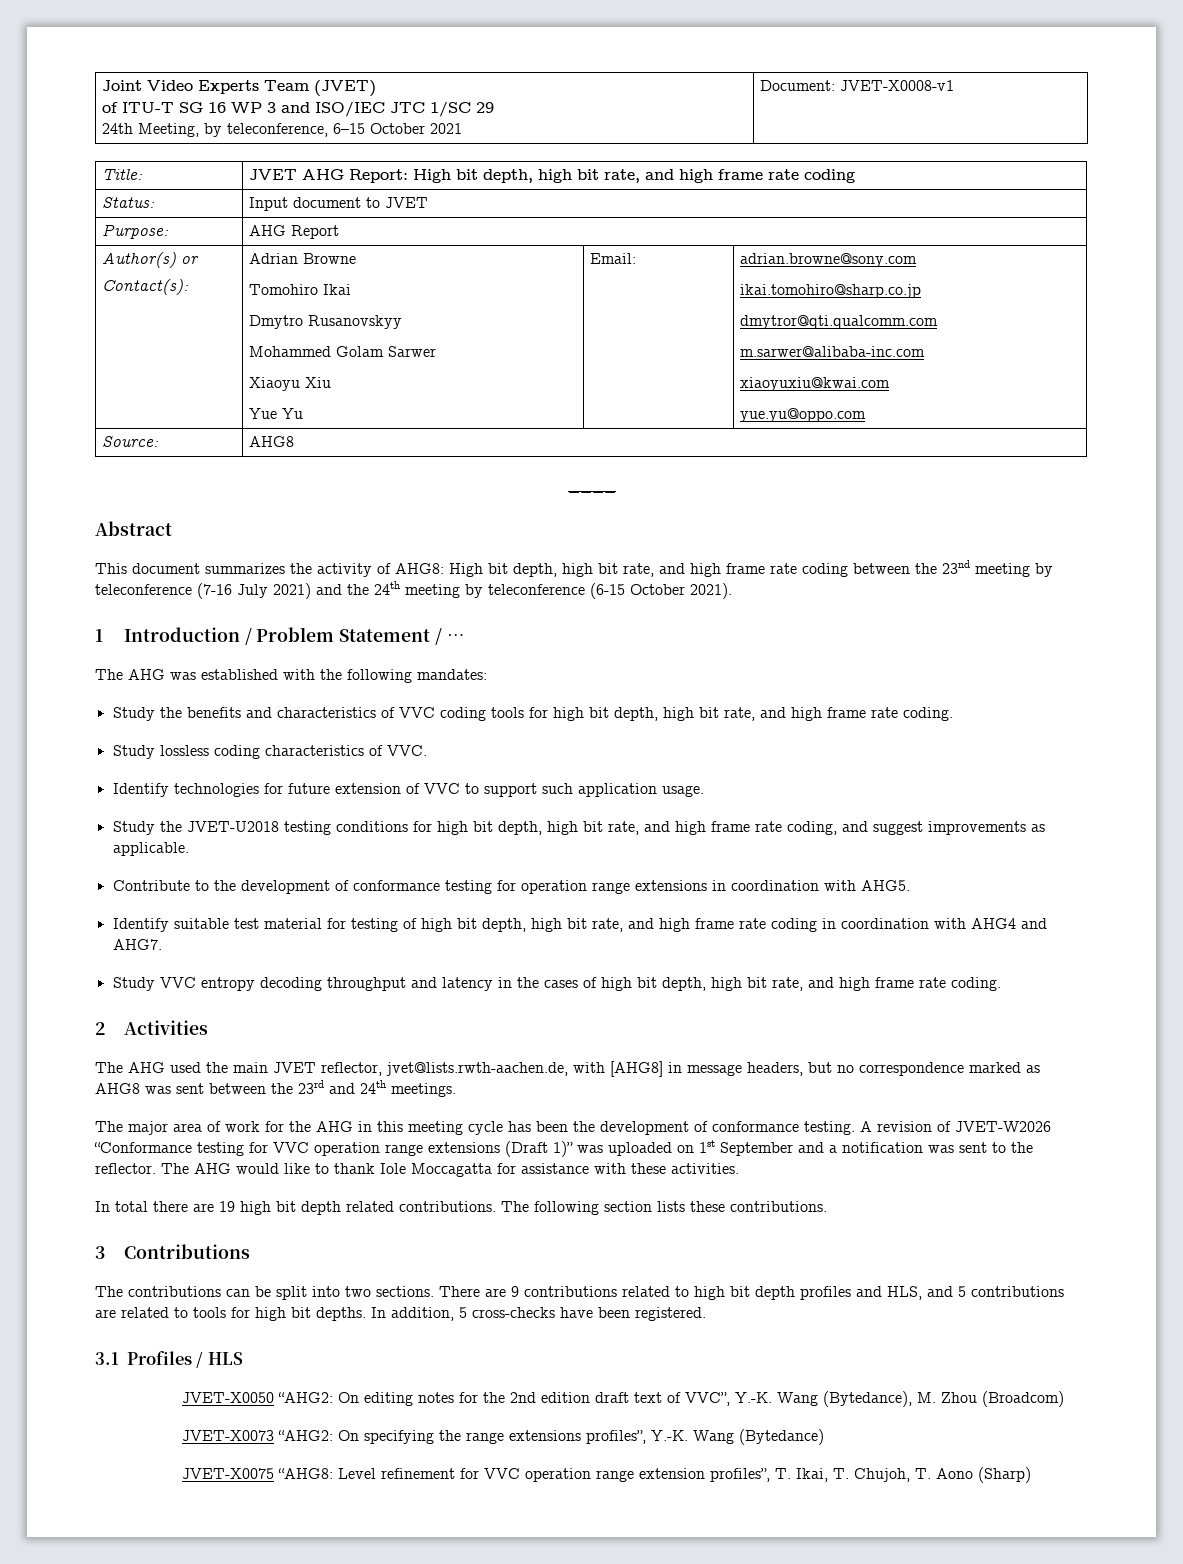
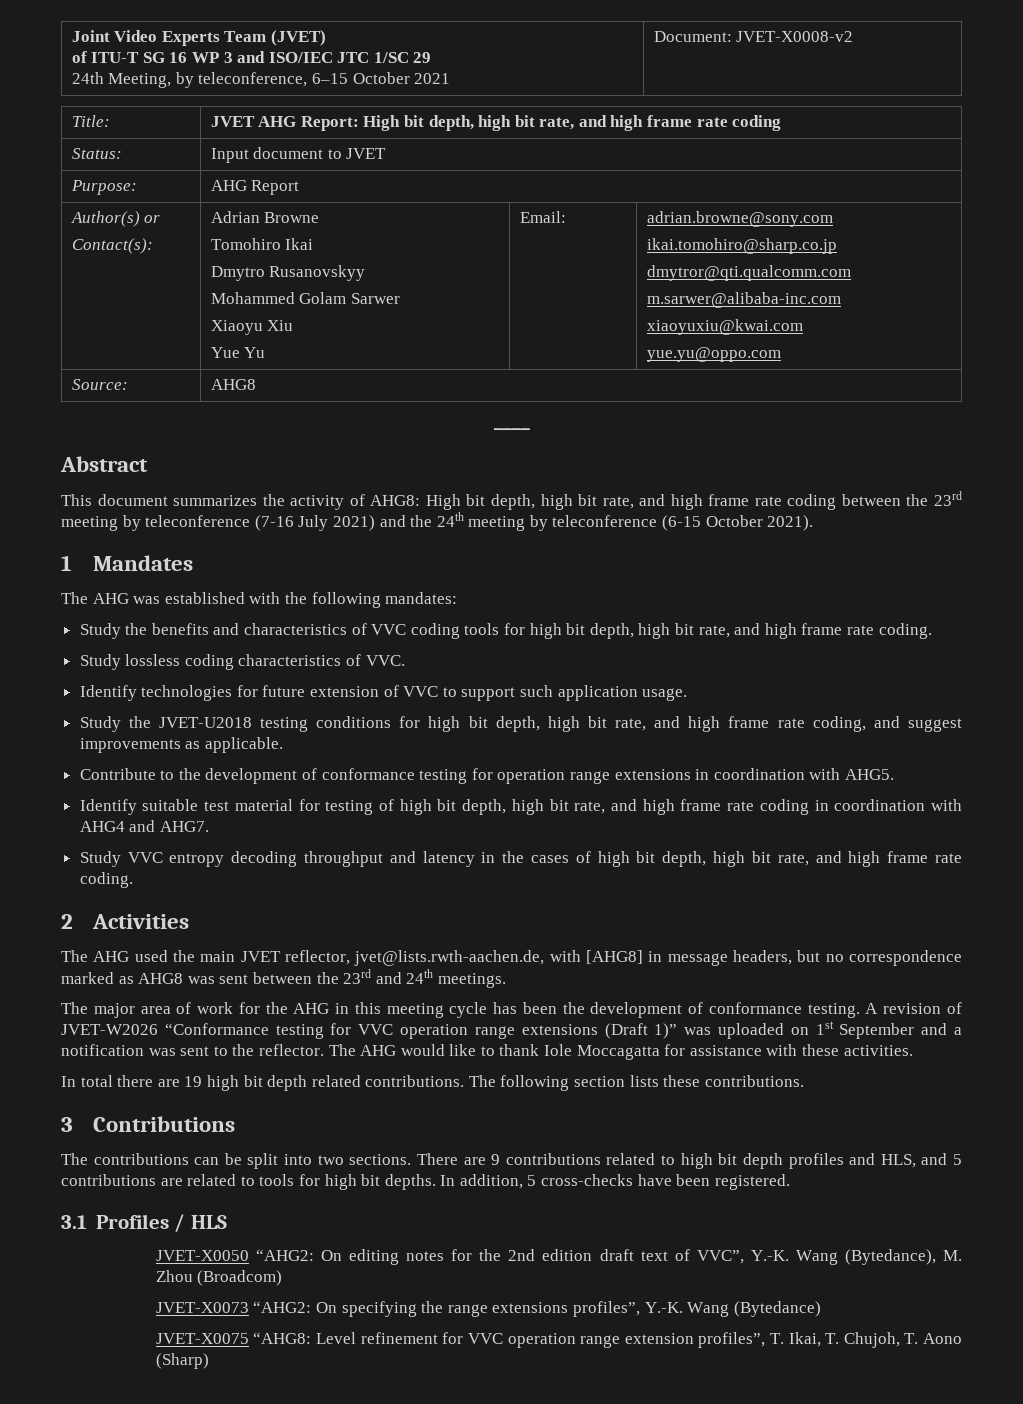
[839,80,954,91] JVET-X0008-v1 -> [736,31,854,42] JVET-X0008-v2
[942,560,970,574] 23nd -> [933,491,962,506] 23rd
[123,627,465,645] Introduction / Problem Statement / … -> [92,555,193,571] Mandates

